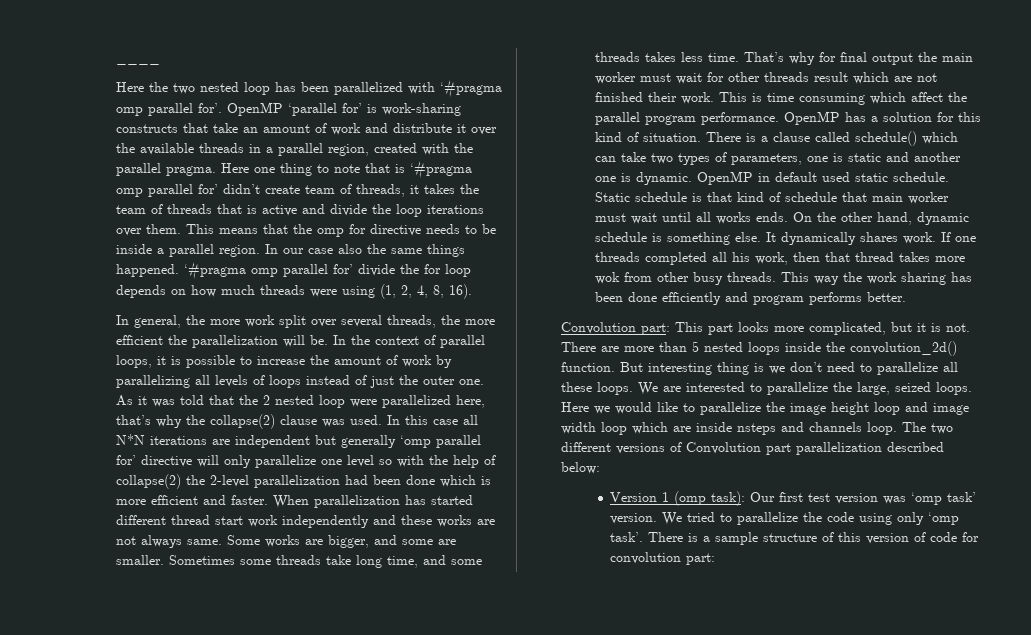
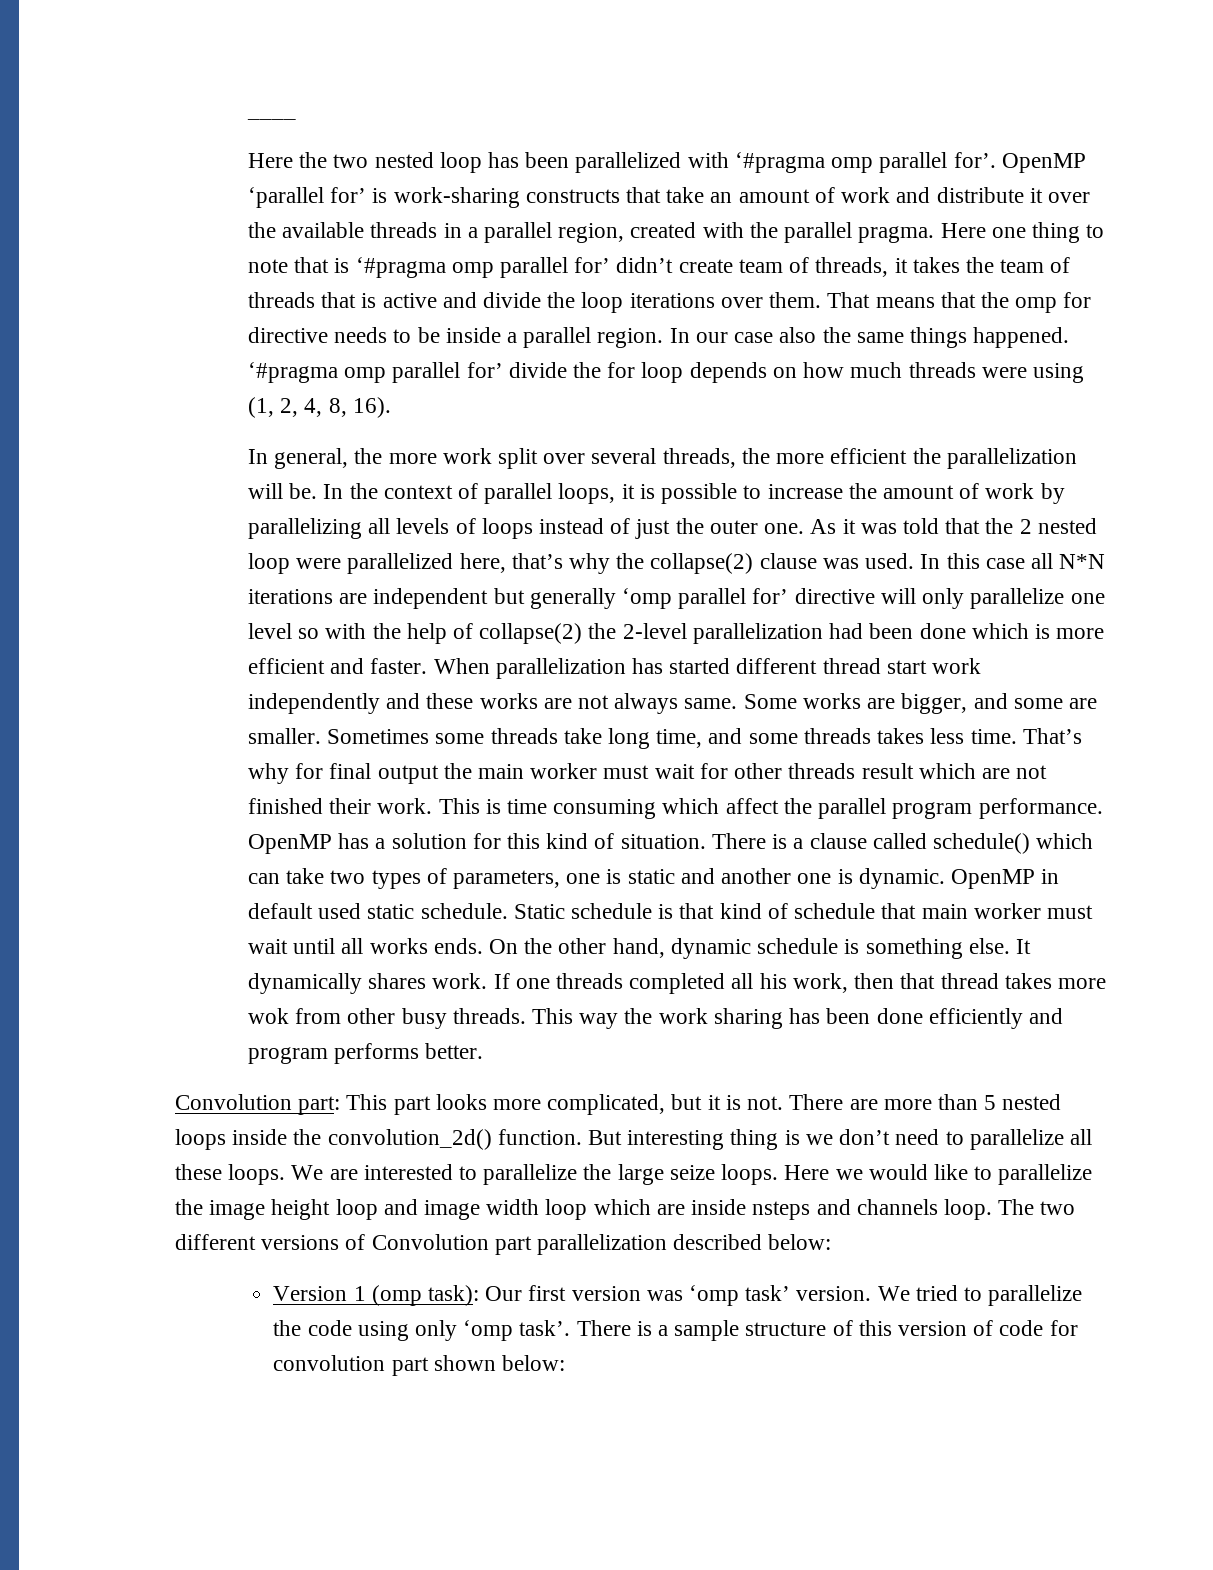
[186,224,215,234] This -> [827,292,871,308] That
[857,382,932,395] large, seized -> [617,1164,715,1185] large seize
[808,493,831,502] test -> (567, 1293) none
[686,553,716,565] part: -> [391,1355,565,1376] part shown below:

